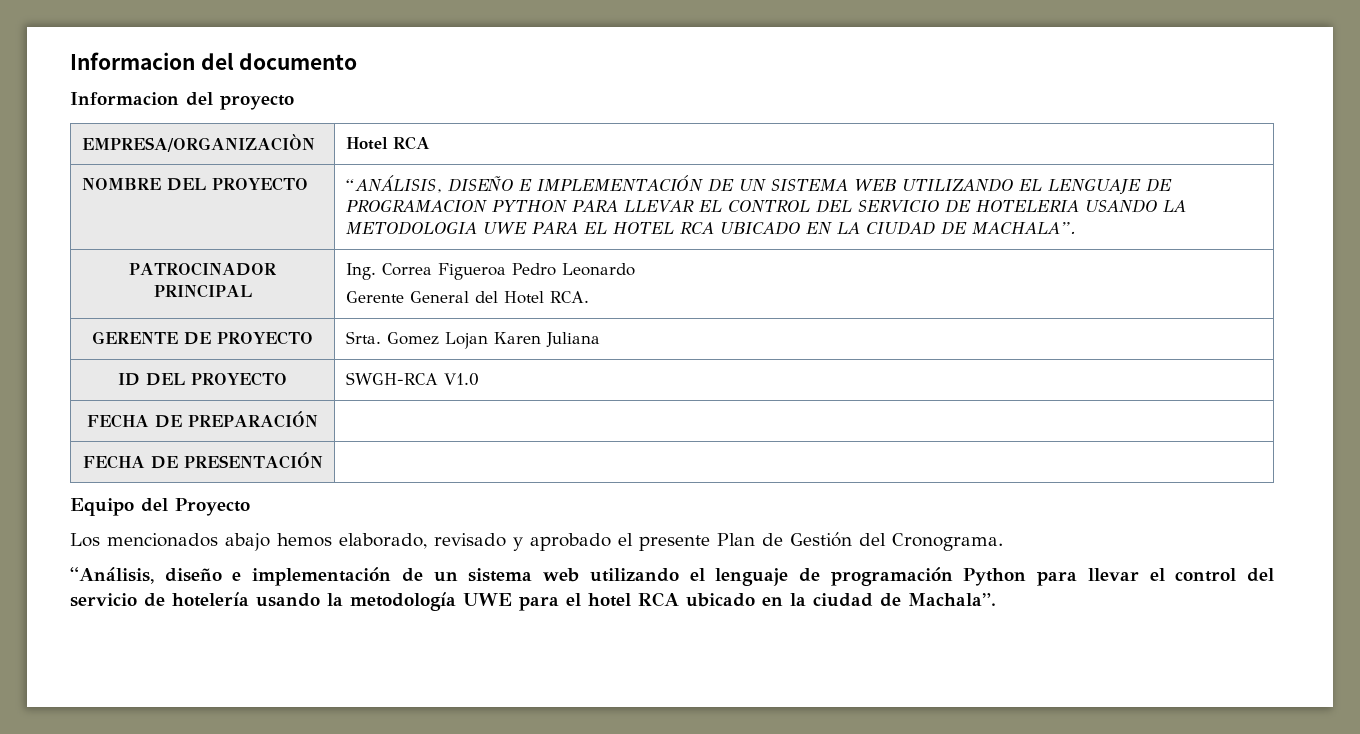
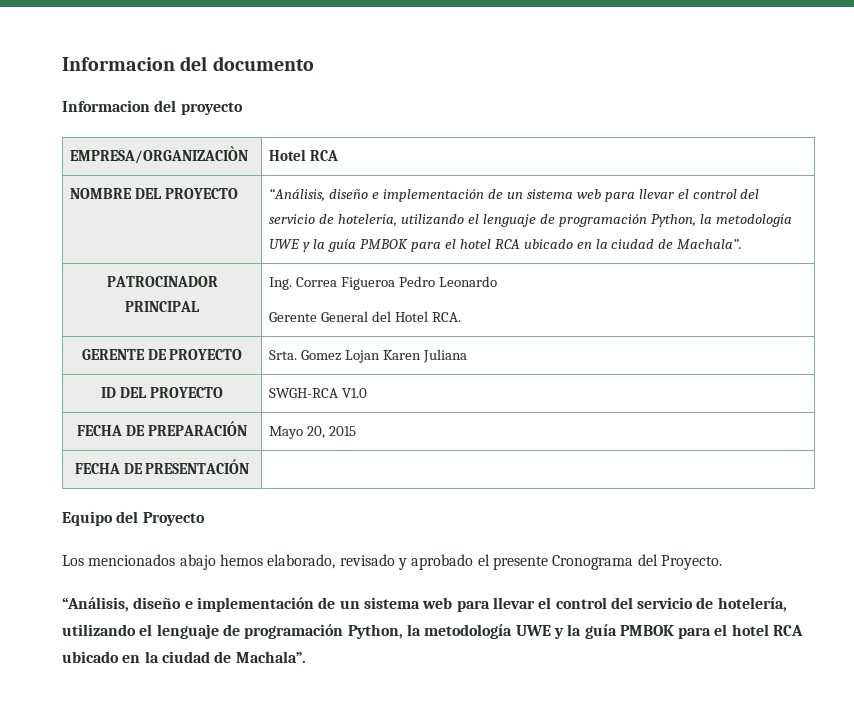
[346,175,1173,195] [346,199,1187,213] [346,221,1077,235] “ANÁLISIS, DISEÑO E IMPLEMENTACIÓN DE UN SISTEMA WEB UTILIZANDO EL LENGUAJE DE PROGRAMACION PYTHON PARA LLEVAR EL CONTROL DEL SERVICIO DE HOTELERIA USANDO LA METODOLOGIA UWE PARA EL HOTEL RCA UBICADO EN LA CIUDAD DE MACHALA”. -> [269,188,760,202] [269,214,792,227] [269,239,743,252] “Análisis, diseño e implementación de un sistema web para llevar el control del servicio de hotelería, utilizando el lenguaje de programación Python, la metodología UWE y la guía PMBOK para el hotel RCA ubicado en la ciudad de Machala”.
(319, 419) none -> [269,426,357,439] Mayo 20, 2015
[717,532,1003,551] [70,567,1274,586] [70,592,512,611] Plan de Gestión del Cronograma. // “Análisis, diseño e implementación de un sistema web utilizando el lenguaje de programación Python para llevar el control del servicio de hotelería usando la metodología UWE -> [552,554,722,570] [62,597,787,612] [62,624,674,639] Cronograma del Proyecto. // “Análisis, diseño e implementación de un sistema web para llevar el control del servicio de hotelería, utilizando el lenguaje de programación Python, la metodología UWE y la guía PMBOK

